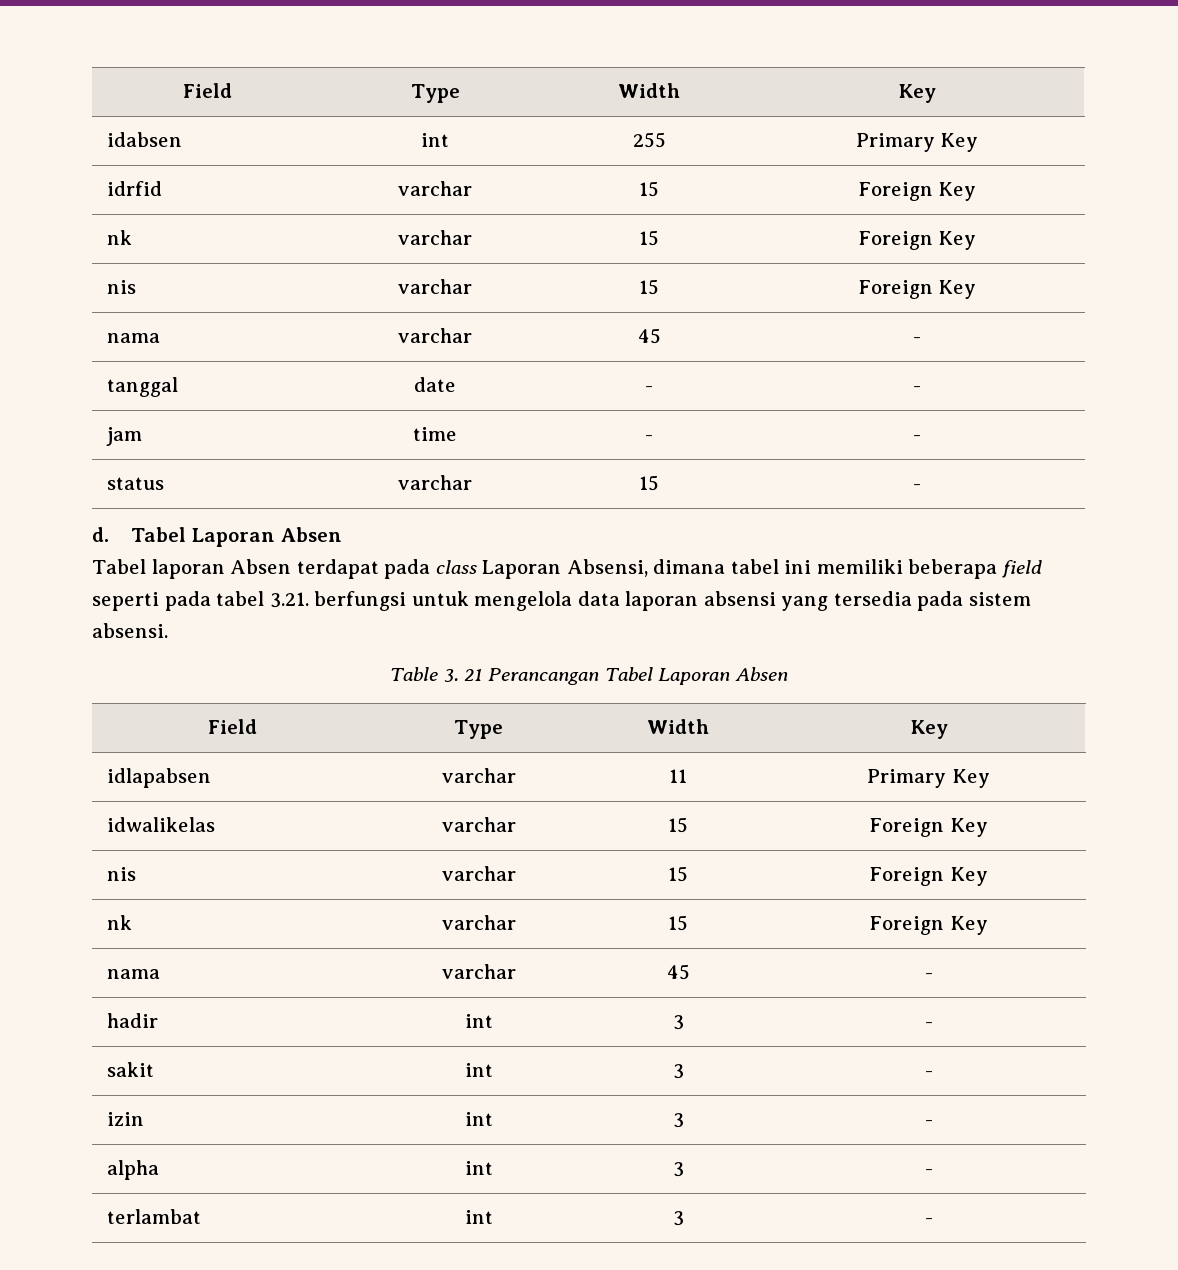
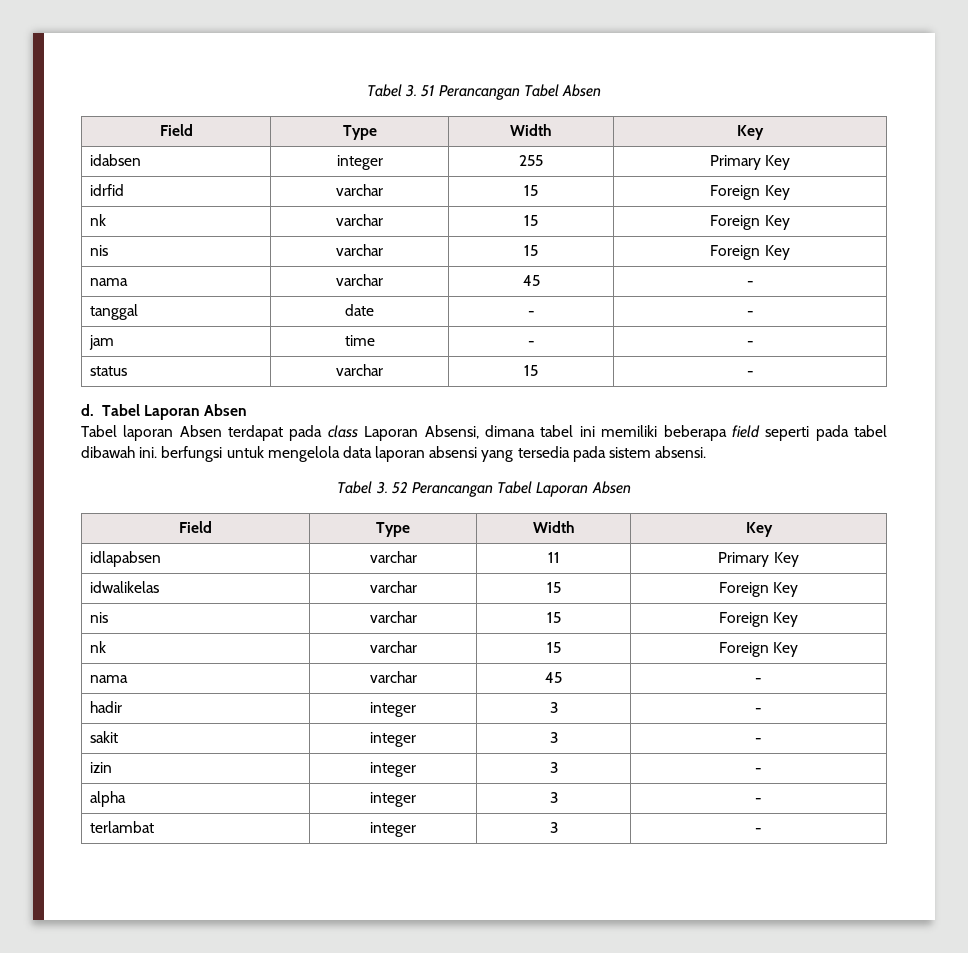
(182, 90) none -> [367,84,601,100] Tabel 3. 51 Perancangan Tabel Absen //
[421,133,449,147] int -> [336,155,383,170] integer
[269,592,309,608] 3.21. -> [81,446,158,458] dibawah ini.
[390,667,483,682] Table 3. 21 -> [337,481,408,494] Tabel 3. 52
[464,1014,493,1028] int -> [370,702,416,717] integer
[464,1063,493,1077] int -> [370,732,416,747] integer
[464,1112,493,1126] int -> [370,762,416,777] integer
[464,1161,493,1175] int -> [370,792,416,807] integer
[464,1210,493,1224] int -> [370,822,416,837] integer

